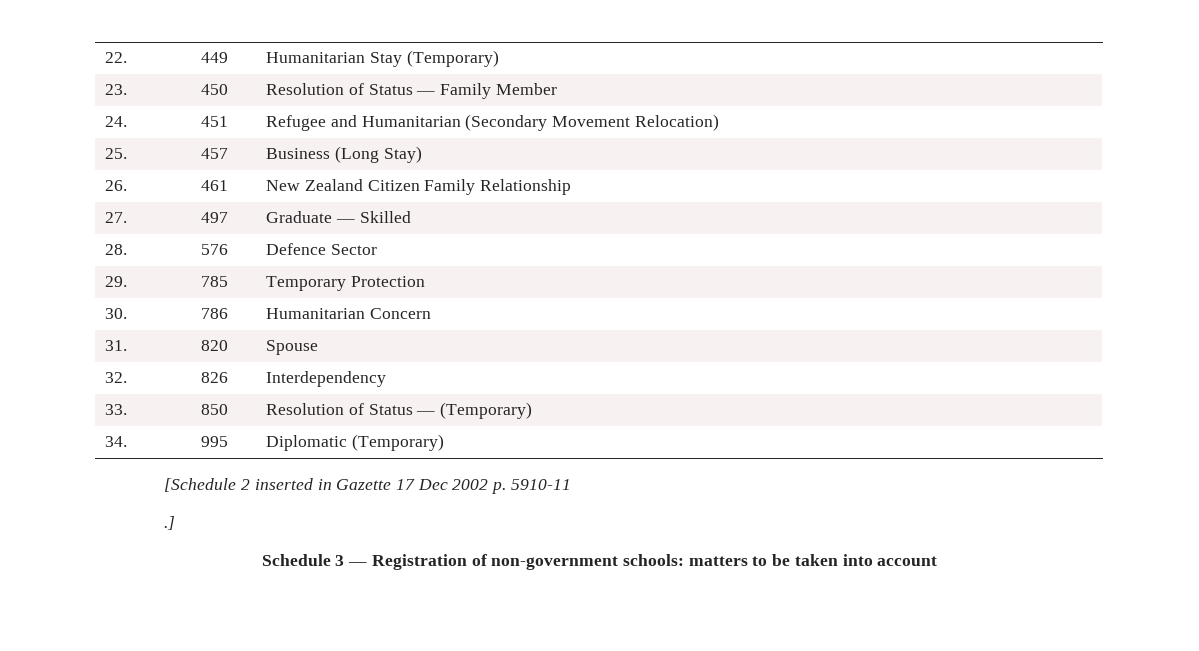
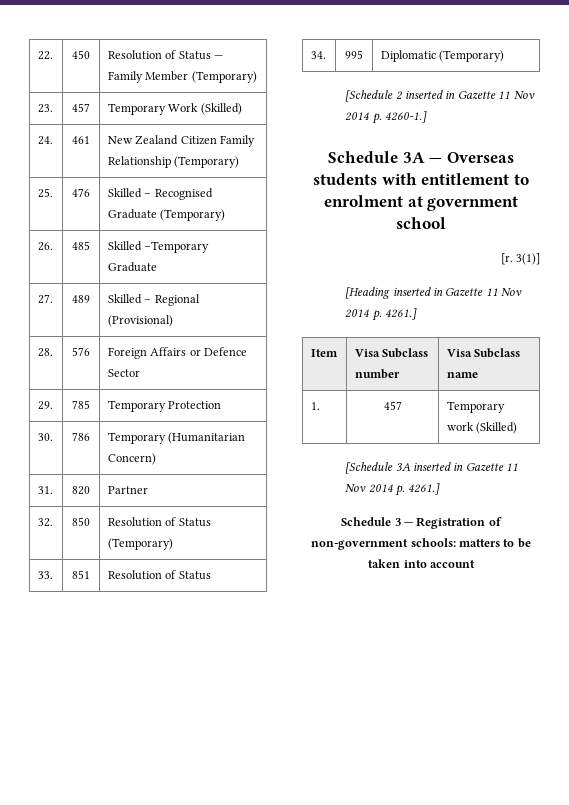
[200,52,228,63] [266,50,499,67] [105,84,128,95] | 449 | Humanitarian Stay (Temporary) // 23. -> (53, 55) none
[105,116,128,127] [200,116,228,127] [266,114,719,131] [105,148,128,159] [200,148,228,159] [266,146,422,163] [105,180,128,191] // 24. | 451 | Refugee and Humanitarian (Secondary Movement Relocation) // 25. | 457 | Business (Long Stay) // 26. -> [191,71,257,83] [37,104,53,113] [72,103,90,112] [107,103,242,115] [37,136,53,145] (Temporary) // 23. | 457 | Temporary Work (Skilled) // 24.
[105,212,128,223] [200,212,228,223] [266,211,411,223] // 27. | 497 | Graduate — Skilled -> [174,156,240,168] [37,188,53,198] [72,188,90,197] [107,188,213,200] [107,209,226,221] [37,242,53,251] [72,241,90,250] [107,241,210,253] [107,262,157,272] [37,294,53,304] [72,295,90,303] [107,294,200,306] [107,315,173,327] (Temporary) // 25. | 476 | Skilled – Recognised Graduate (Temporary) // 26. | 485 | Skilled –Temporary Graduate // 27. | 489 | Skilled – Regional (Provisional)
(228, 249) none -> [107,347,201,359] Foreign Affairs or
[266,308,431,319] Humanitarian Concern -> [107,432,246,444] [107,453,156,465] Temporary (Humanitarian Concern)
[266,340,319,355] Spouse -> [107,486,148,494] Partner
[200,372,228,383] [266,371,387,387] [105,404,128,415] | 826 | Interdependency // 33. -> (53, 522) none
[416,402,533,419] — (Temporary) -> [107,538,173,550] [37,571,53,579] [72,570,90,579] [107,570,211,580] (Temporary) // 33. | 851 | Resolution of Status
[395,479,571,494] [164,516,176,530] 17 Dec 2002 p. 5910-11 // .] -> [498,91,535,99] [345,111,428,124] [328,151,514,163] [313,173,529,185] [323,195,519,211] [396,217,446,229] [500,253,540,265] [345,287,523,299] [345,308,418,321] [310,349,338,357] [354,348,429,358] [354,369,400,379] [446,348,521,358] [446,372,478,378] [310,402,320,410] [383,401,402,410] [446,401,505,413] [446,422,518,434] [345,462,519,474] [345,483,441,496] 11 Nov 2014 p. 4260-1.] // Schedule 3A — Overseas students with entitlement to enrolment at government school // [r. 3(1)] // [Heading inserted in Gazette 11 Nov 2014 p. 4261.] // Item | Visa Subclass number | Visa Subclass name // 1. | 457 | Temporary work (Skilled) // [Schedule 3A inserted in Gazette 11 Nov 2014 p. 4261.]

